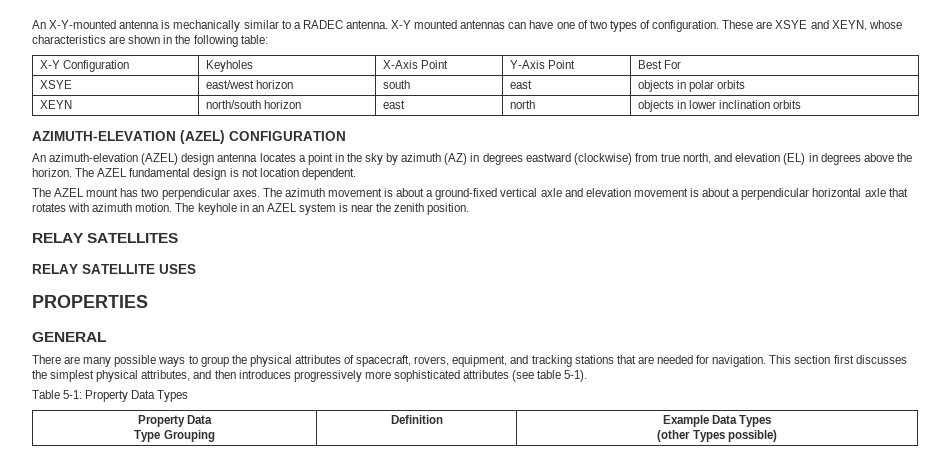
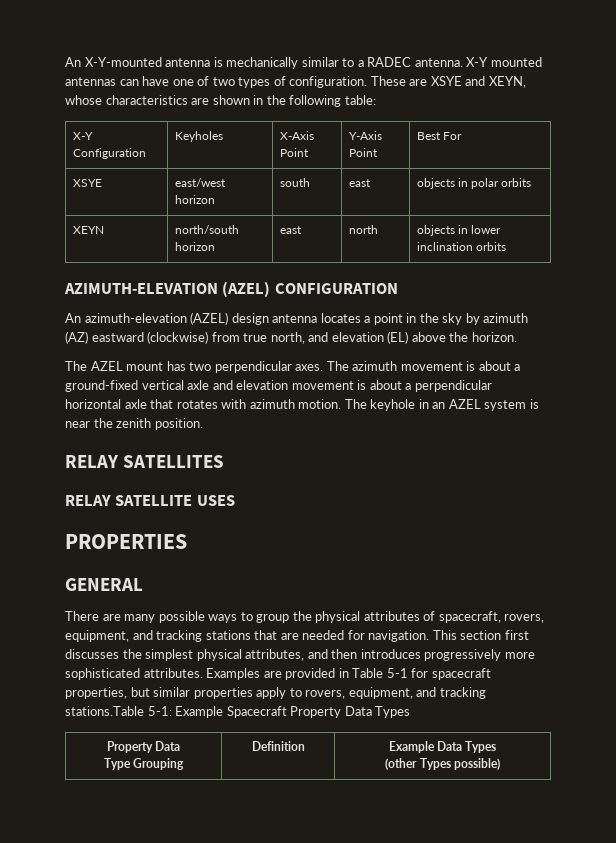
[470,153,523,165] in degrees -> (88, 337) none
[808,153,861,165] in degrees -> (409, 337) none
[75,168,356,180] The AZEL fundamental design is not location dependent. -> (517, 337) none
[463,370,588,382] [32,390,83,399] attributes (see table 5-1). // Table 5-1: -> [143,668,491,680] [65,687,486,699] [65,706,287,718] attributes. Examples are provided in Table 5-1 for spacecraft properties, but similar properties apply to rovers, equipment, and tracking stations.Table 5-1: Example Spacecraft

